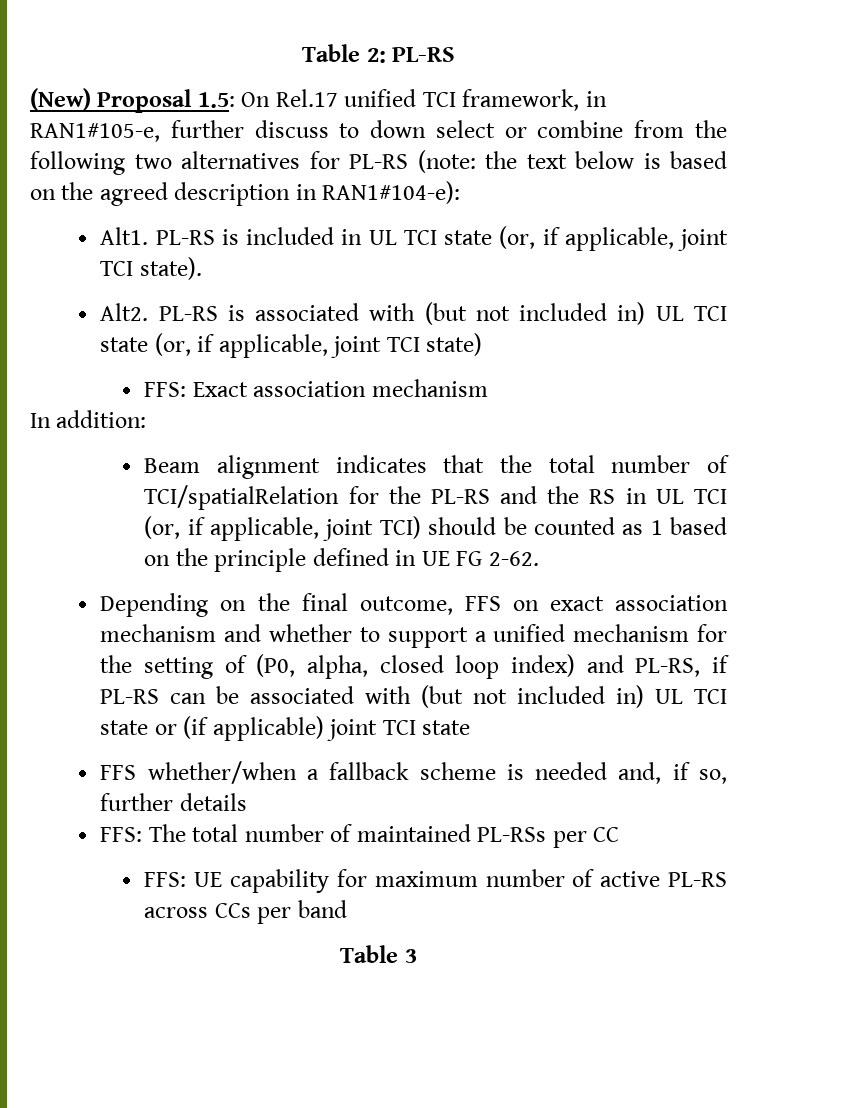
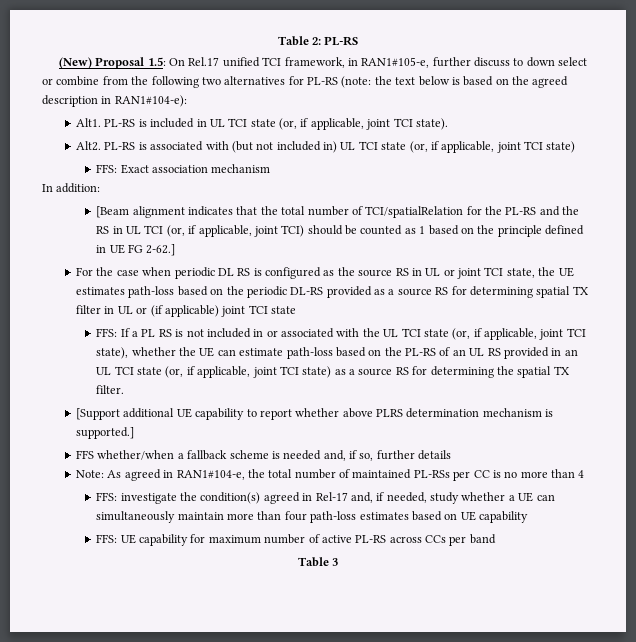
[144,458,201,473] Beam -> [96,206,130,218] [Beam
[488,551,539,566] [100,593,728,617] [100,624,727,648] [100,654,729,679] [100,685,727,708] [100,720,149,735] 2-62. // Depending on the final outcome, FFS on exact association mechanism and whether to support a unified mechanism for the setting of (P0, alpha, closed loop index) and PL-RS, if PL-RS can be associated with (but not included in) UL TCI state -> [146,244,176,256] [76,267,574,279] [76,286,589,298] [76,305,133,314] 2-62.] // For the case when periodic DL RS is configured as the source RS in UL or joint TCI state, the UE estimates path-loss based on the periodic DL-RS provided as a source RS for determining spatial TX filter in UL
(471, 727) none -> [96,328,586,340] [96,347,578,359] [96,366,570,378] [96,385,125,394] [76,408,554,420] [76,427,135,439] // FFS: If a PL RS is not included in or associated with the UL TCI state (or, if applicable, joint TCI state), whether the UE can estimate path-loss based on the PL-RS of an UL RS provided in an UL TCI state (or, if applicable, joint TCI state) as a source RS for determining the spatial TX filter. // [Support additional UE capability to report whether above PLRS determination mechanism is supported.]
[100,824,186,842] FFS: The -> [76,469,265,481] Note: As agreed in RAN1#104-e, the
(620, 834) none -> [492,469,585,478] [96,492,555,504] [96,511,529,523] is no more than 4 // FFS: investigate the condition(s) agreed in Rel-17 and, if needed, study whether a UE can simultaneously maintain more than four path-loss estimates based on UE capability

